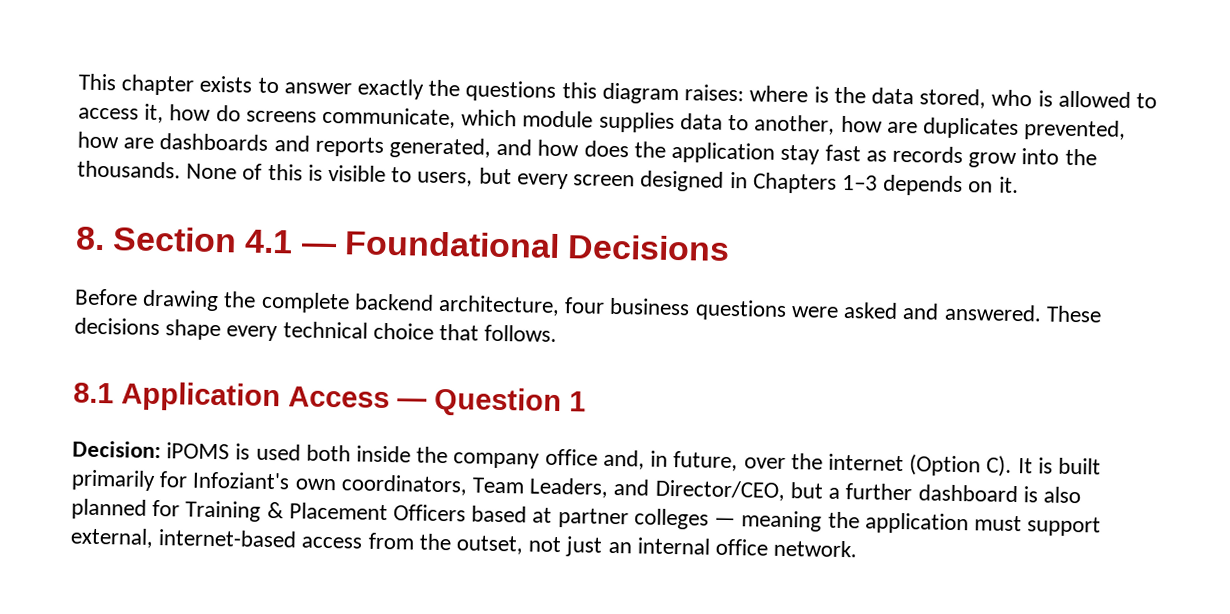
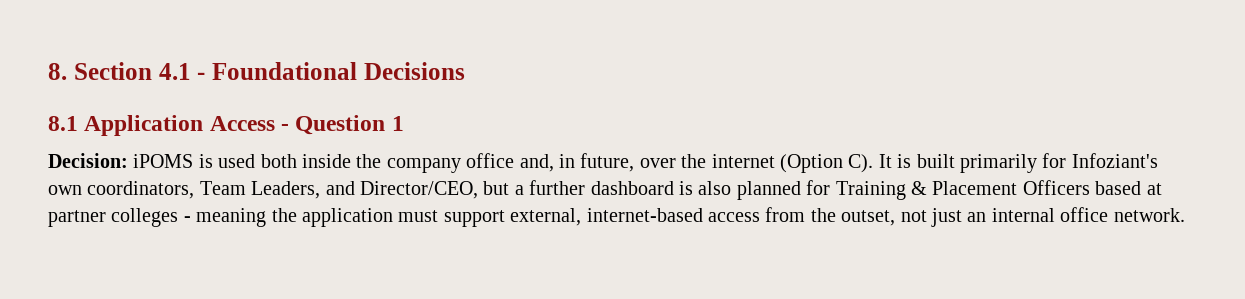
[78,73,1157,109] [78,103,1127,141] [77,131,1097,169] [77,160,1019,197] This chapter exists to answer exactly the questions this diagram raises: where is the data stored, who is allowed to access it, how do screens communicate, which module supplies data to another, how are duplicates prevented, how are dashboards and reports generated, and how does the application stay fast as records grow into the thousands. None of this is visible to users, but every screen designed in Chapters 1–3 depends on it. // -> (48, 71) none
[300,242,337,255] — -> [197,72,206,80] -
[74,288,1102,323] [74,317,558,342] // Before drawing the complete backend architecture, four business questions were asked and answered. These decisions shape every technical choice that follows. -> (465, 71) none
[397,398,427,409] — -> [281,124,290,131] -
[714,517,737,527] — -> [183,216,191,222] -

